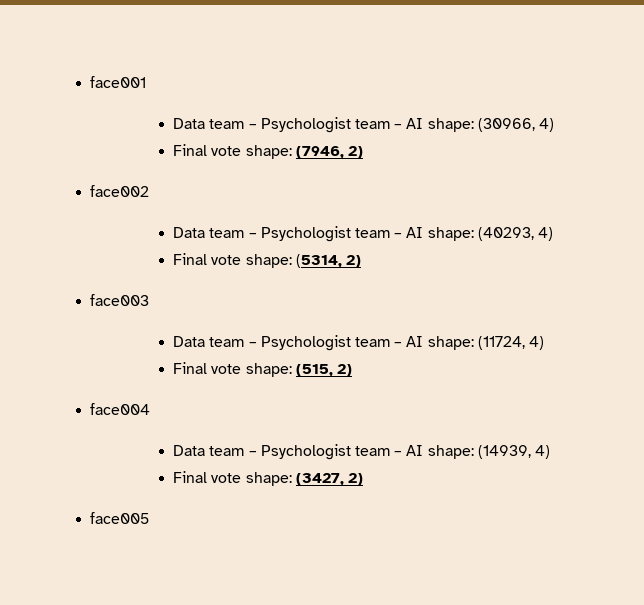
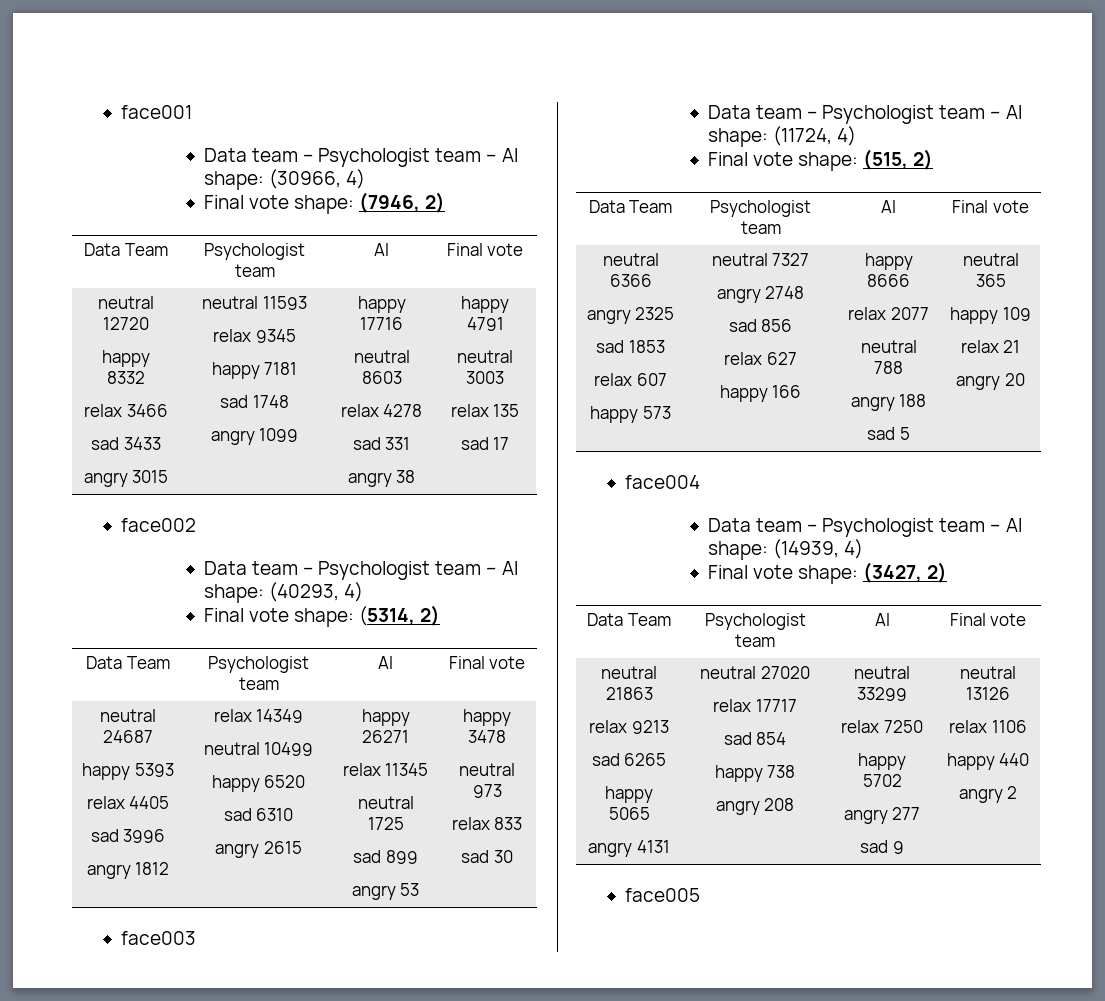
(364, 152) none -> [84,243,168,256] [204,243,305,260] [234,264,275,277] [374,243,389,256] [446,243,524,256] [98,296,154,309] [103,317,149,330] [102,350,150,367] [107,371,145,384] [84,404,168,417] [91,437,161,450] [83,470,169,487] [202,296,307,310] [213,329,296,343] [211,362,298,379] [220,395,289,408] [210,428,299,445] [357,296,406,313] [360,317,403,330] [353,350,410,363] [361,371,402,384] [340,404,423,417] [352,437,411,450] [347,470,416,487] [461,296,509,313] [466,317,504,331] [457,350,513,363] [466,371,504,384] [450,404,520,417] [460,437,510,450] // Data Team | Psychologist team | AI | Final vote // neutral 12720 // happy 8332 // relax 3466 // sad 3433 // angry 3015 | neutral 11593 // relax 9345 // happy 7181 // sad 1748 // angry 1099 | happy 17716 // neutral 8603 // relax 4278 // sad 331 // angry 38 | happy 4791 // neutral 3003 // relax 135 // sad 17
(362, 261) none -> [86,656,170,669] [208,656,309,673] [238,677,279,690] [378,656,393,669] [448,656,526,669] [100,709,156,722] [103,730,153,743] [82,763,174,780] [86,796,170,809] [90,829,166,843] [86,862,170,879] [213,709,304,723] [203,742,314,756] [211,775,306,792] [223,808,294,821] [215,841,302,858] [361,709,410,726] [362,730,409,743] [342,763,429,776] [357,796,414,809] [367,817,404,830] [353,850,418,864] [351,883,420,900] [463,709,511,726] [468,730,506,743] [459,763,515,776] [472,784,502,798] [451,817,523,830] [461,850,513,863] // Data Team | Psychologist team | AI | Final vote // neutral 24687 // happy 5393 // relax 4405 // sad 3996 // angry 1812 | relax 14349 // neutral 10499 // happy 6520 // sad 6310 // angry 2615 | happy 26271 // relax 11345 // neutral 1725 // sad 899 // angry 53 | happy 3478 // neutral 973 // relax 833 // sad 30
(353, 370) none -> [588,200,673,213] [710,200,811,217] [740,221,781,234] [881,200,896,213] [952,200,1029,213] [602,253,659,266] [609,274,652,287] [586,307,675,324] [596,340,665,353] [594,373,667,386] [590,406,671,423] [711,253,810,266] [716,286,805,303] [728,319,793,332] [724,352,797,365] [719,385,802,402] [864,253,913,270] [867,274,910,287] [848,307,929,320] [860,340,917,353] [874,361,903,374] [850,394,927,411] [867,427,910,440] [962,253,1019,266] [975,274,1006,287] [950,307,1031,324] [960,340,1021,353] [956,373,1025,390] // Data Team | Psychologist team | AI | Final vote // neutral 6366 // angry 2325 // sad 1853 // relax 607 // happy 573 | neutral 7327 // angry 2748 // sad 856 // relax 627 // happy 166 | happy 8666 // relax 2077 // neutral 788 // angry 188 // sad 5 | neutral 365 // happy 109 // relax 21 // angry 20
(364, 479) none -> [587,613,671,626] [704,613,806,630] [735,634,775,647] [874,613,890,626] [949,613,1027,626] [601,666,657,679] [605,687,653,700] [589,720,669,734] [591,753,667,766] [605,786,653,803] [608,807,650,820] [588,840,670,857] [700,666,810,679] [713,699,797,712] [723,732,787,745] [714,765,796,782] [715,798,795,815] [854,666,910,679] [857,687,907,701] [841,720,923,733] [858,753,906,770] [862,774,902,787] [843,807,921,824] [860,840,904,854] [960,666,1016,679] [966,687,1010,700] [949,720,1027,733] [946,753,1030,770] [958,786,1018,803] // Data Team | Psychologist team | AI | Final vote // neutral 21863 // relax 9213 // sad 6265 // happy 5065 // angry 4131 | neutral 27020 // relax 17717 // sad 854 // happy 738 // angry 208 | neutral 33299 // relax 7250 // happy 5702 // angry 277 // sad 9 | neutral 13126 // relax 1106 // happy 440 // angry 2

